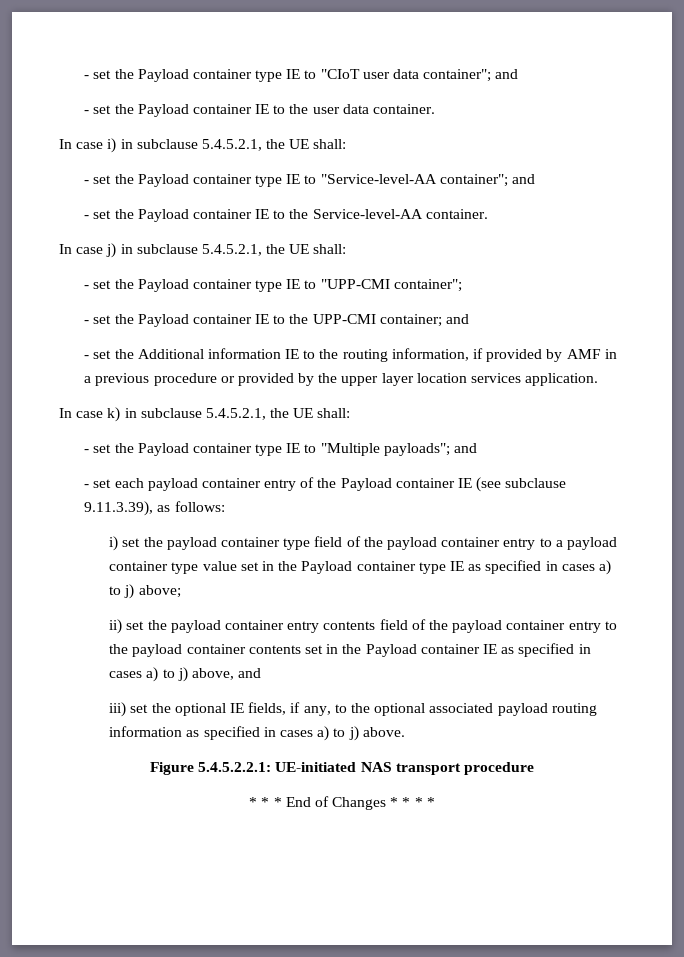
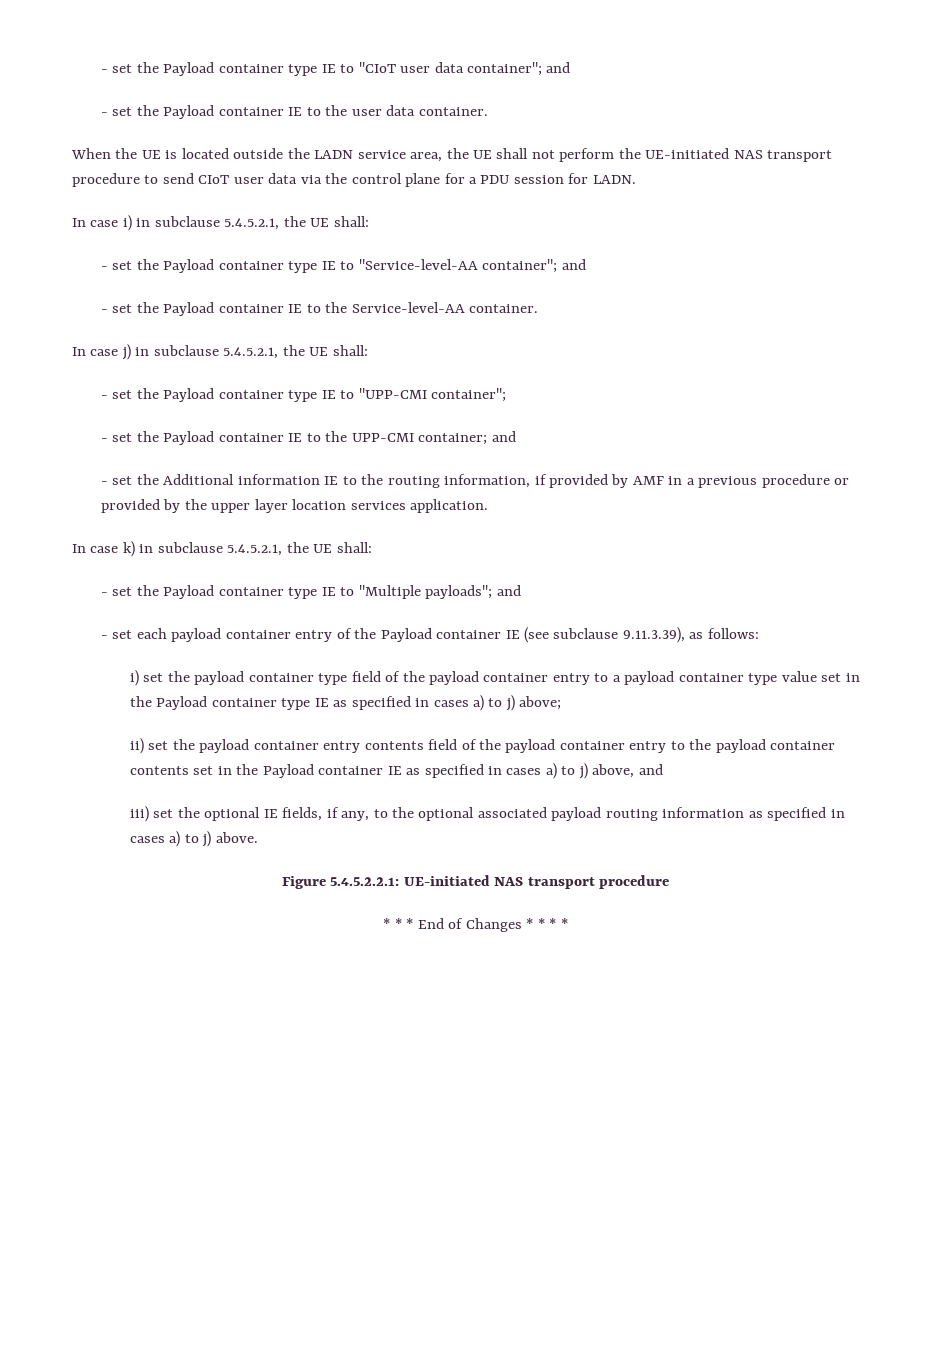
(435, 109) none -> [71,148,833,162] [72,173,636,187] // When the UE is located outside the LADN service area, the UE shall not perform the UE-initiated NAS transport procedure to send CIoT user data via the control plane for a PDU session for LADN.

